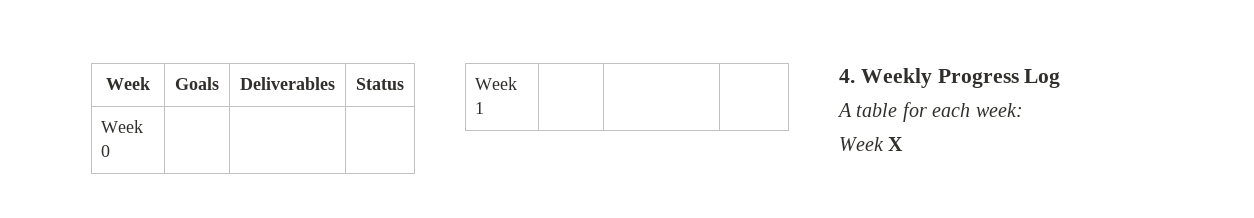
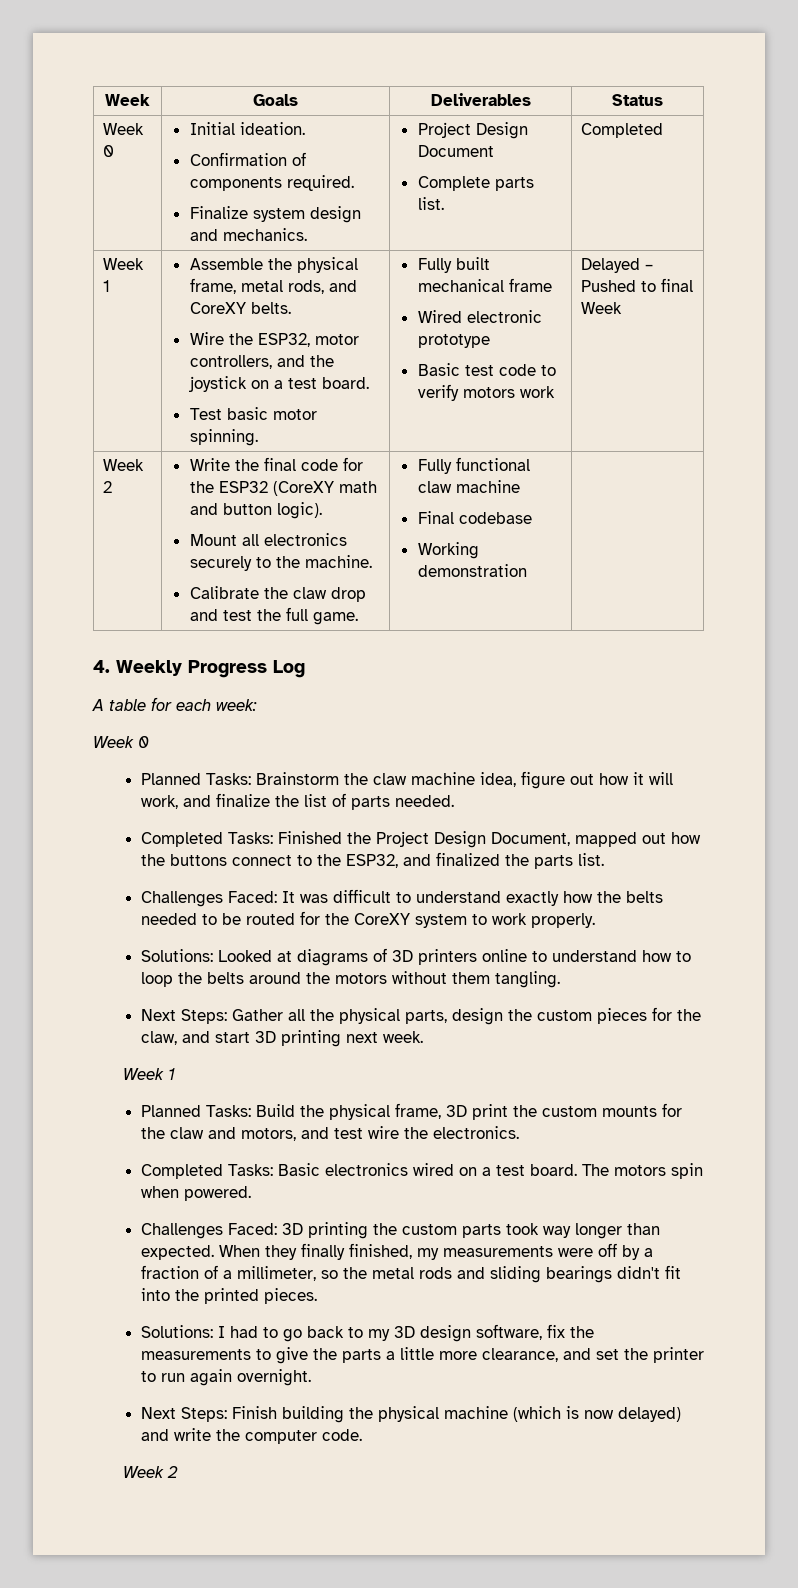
[474,77,517,90] [474,102,484,114] | | // Week 1 | | -> [189,122,305,135] [189,152,306,166] [189,175,354,191] [189,206,361,223] [189,228,307,241] [417,122,528,139] [417,145,494,157] [417,176,534,191] [417,197,444,210] [580,123,663,138] [102,258,144,270] [102,280,110,292] [189,257,358,273] [189,278,357,294] [189,302,291,314] [189,332,359,347] [189,355,334,369] [188,376,369,392] [189,407,317,420] [189,429,258,446] [417,257,490,273] [417,278,552,292] [417,310,542,323] [417,334,490,348] [417,363,556,376] [417,384,555,401] [580,258,653,273] [580,278,693,292] [580,302,622,314] [102,459,144,471] [102,481,112,493] [189,457,363,471] [189,481,377,496] [189,502,322,519] [189,533,347,546] [189,555,372,571] [189,586,366,602] [189,607,358,625] [417,457,530,474] [417,480,520,493] [417,511,532,524] [417,542,479,559] [417,564,527,577] Initial ideation. // Confirmation of components required. // Finalize system design and mechanics. | Project Design Document // Complete parts list. | Completed // Week 1 | Assemble the physical frame, metal rods, and CoreXY belts. // Wire the ESP32, motor controllers, and the joystick on a test board. // Test basic motor spinning. | Fully built mechanical frame // Wired electronic prototype // Basic test code to verify motors work | Delayed – Pushed to final Week // Week 2 | Write the final code for the ESP32 (CoreXY math and button logic). // Mount all electronics securely to the machine. // Calibrate the claw drop and test the full game. | Fully functional claw machine // Final codebase // Working demonstration
[888,137,904,151] X -> [138,736,149,748] [141,771,674,789] [141,793,455,810] [141,831,702,848] [141,852,605,869] [141,889,664,907] [141,911,596,928] [141,948,692,966] [141,971,561,988] [141,1007,702,1025] [141,1030,424,1047] [122,1068,175,1080] [141,1103,683,1120] [141,1126,520,1141] [141,1163,704,1179] [141,1186,252,1201] [141,1222,661,1239] [141,1243,654,1260] [141,1265,682,1283] [141,1288,318,1304] [141,1324,595,1342] [141,1347,705,1364] [141,1369,312,1386] [141,1406,682,1423] [141,1428,363,1444] [122,1466,178,1478] 0 // Planned Tasks: Brainstorm the claw machine idea, figure out how it will work, and finalize the list of parts needed. // Completed Tasks: Finished the Project Design Document, mapped out how the buttons connect to the ESP32, and finalized the parts list. // Challenges Faced: It was difficult to understand exactly how the belts needed to be routed for the CoreXY system to work properly. // Solutions: Looked at diagrams of 3D printers online to understand how to loop the belts around the motors without them tangling. // Next Steps: Gather all the physical parts, design the custom pieces for the claw, and start 3D printing next week. // Week 1 // Planned Tasks: Build the physical frame, 3D print the custom mounts for the claw and motors, and test wire the electronics. // Completed Tasks: Basic electronics wired on a test board. The motors spin when powered. // Challenges Faced: 3D printing the custom parts took way longer than expected. When they finally finished, my measurements were off by a fraction of a millimeter, so the metal rods and sliding bearings didn't fit into the printed pieces. // Solutions: I had to go back to my 3D design software, fix the measurements to give the parts a little more clearance, and set the printer to run again overnight. // Next Steps: Finish building the physical machine (which is now delayed) and write the computer code. // Week 2

